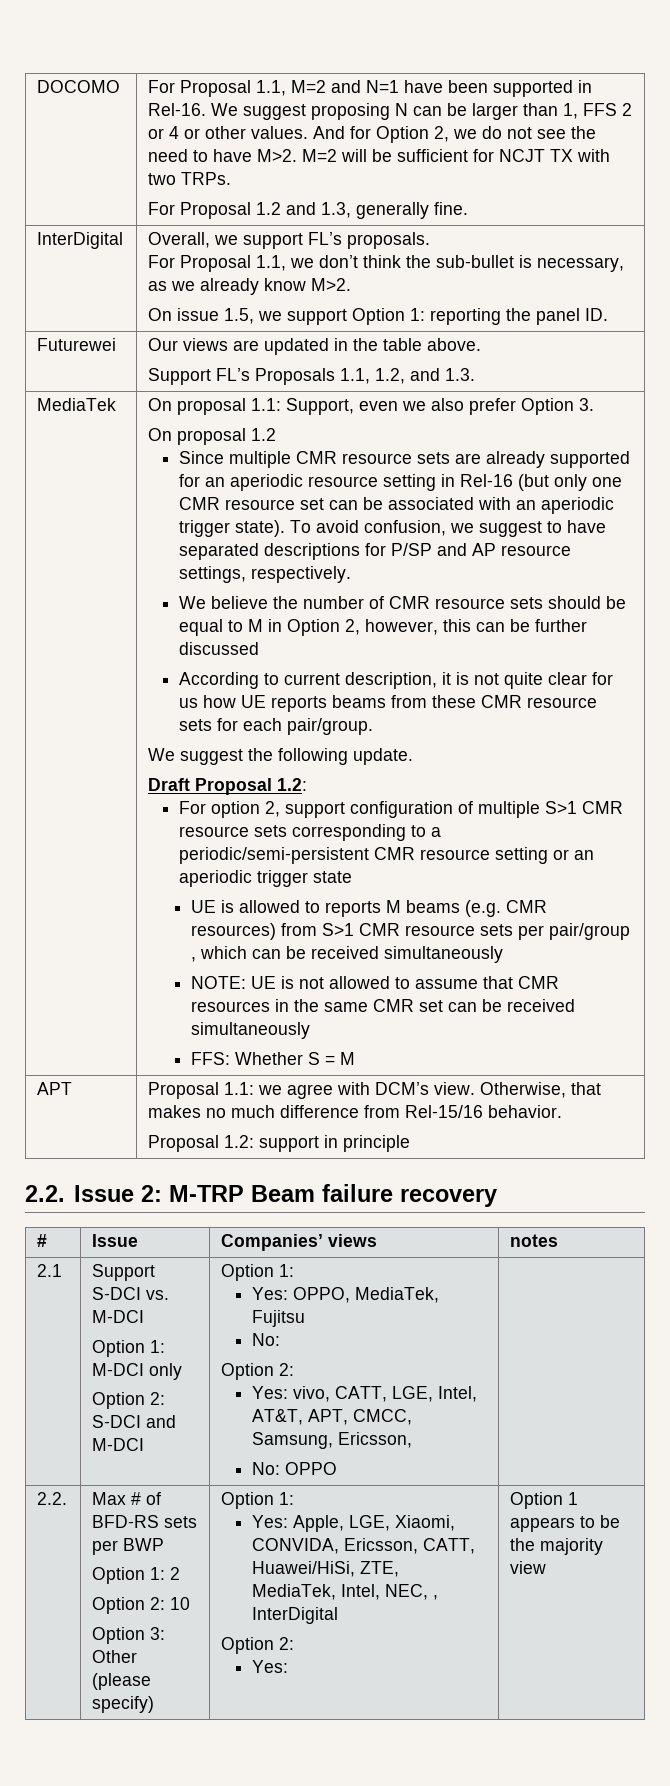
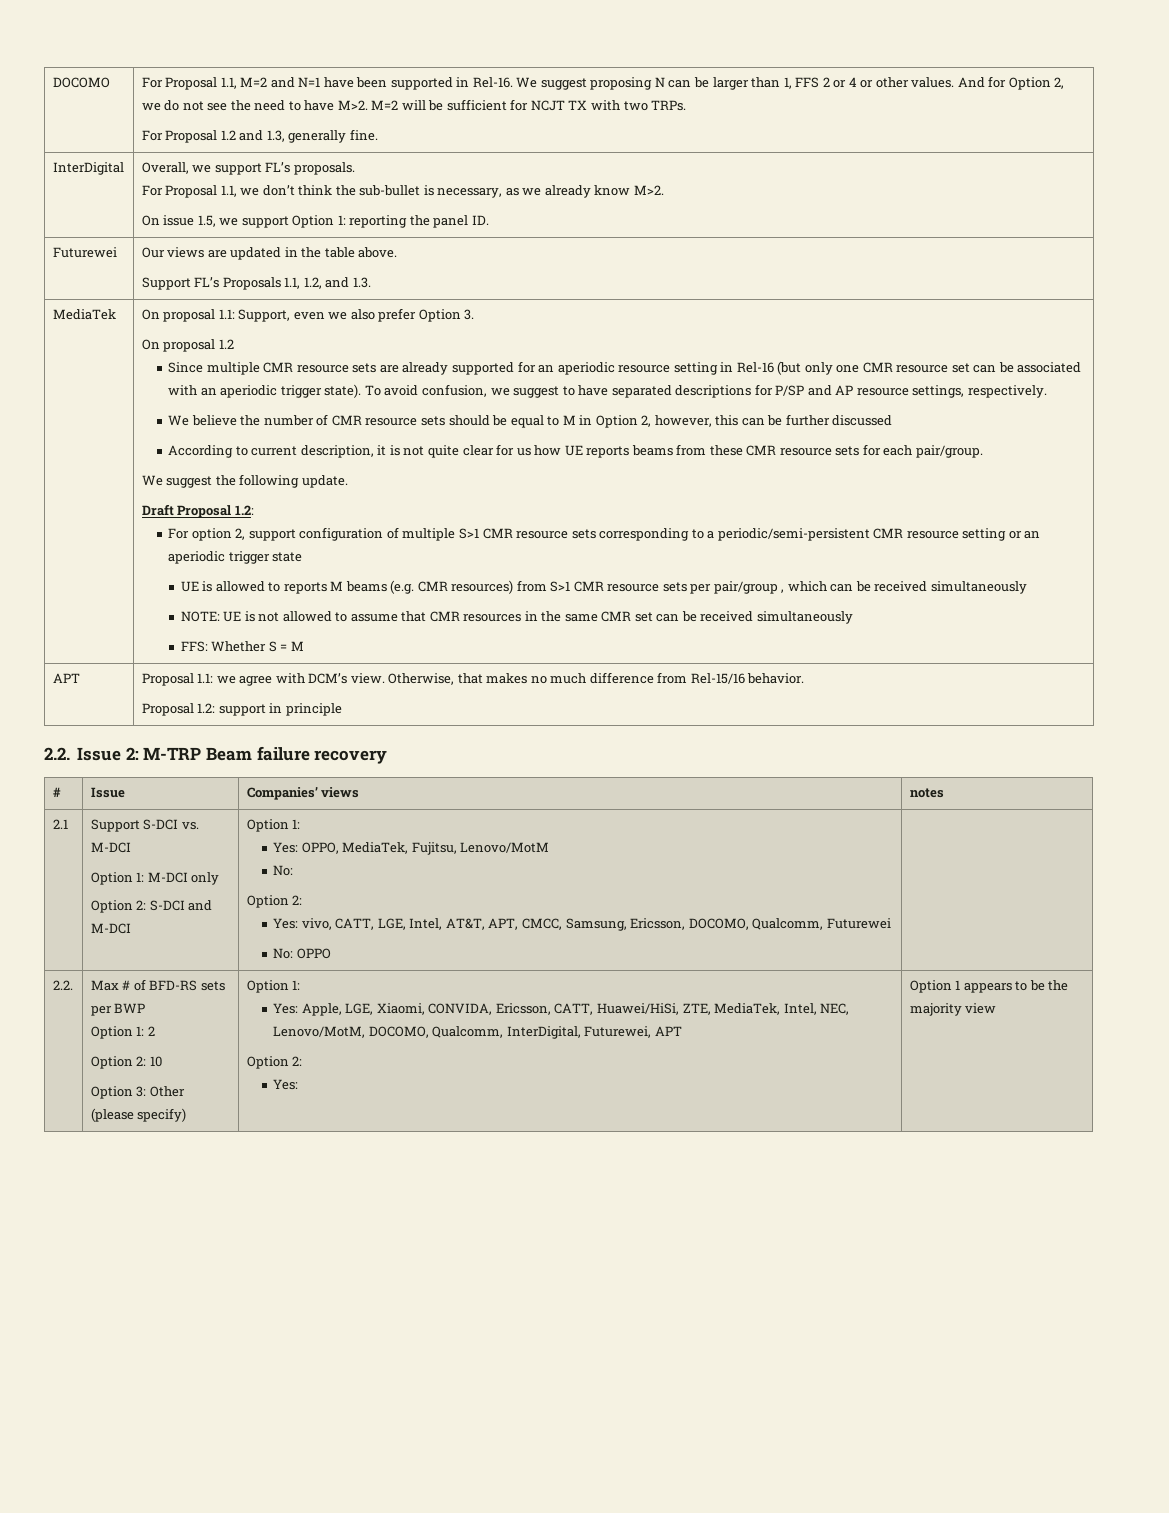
[252,1310,306,1327] Fujitsu -> [411,842,550,855] Fujitsu, Lenovo/MotM
(413, 1440) none -> [688,918,891,930] DOCOMO, Qualcomm, Futurewei
[433,1595,439,1600] [252,1607,339,1624] , InterDigital -> [273,1026,682,1039] Lenovo/MotM, DOCOMO, Qualcomm, InterDigital, Futurewei, APT

